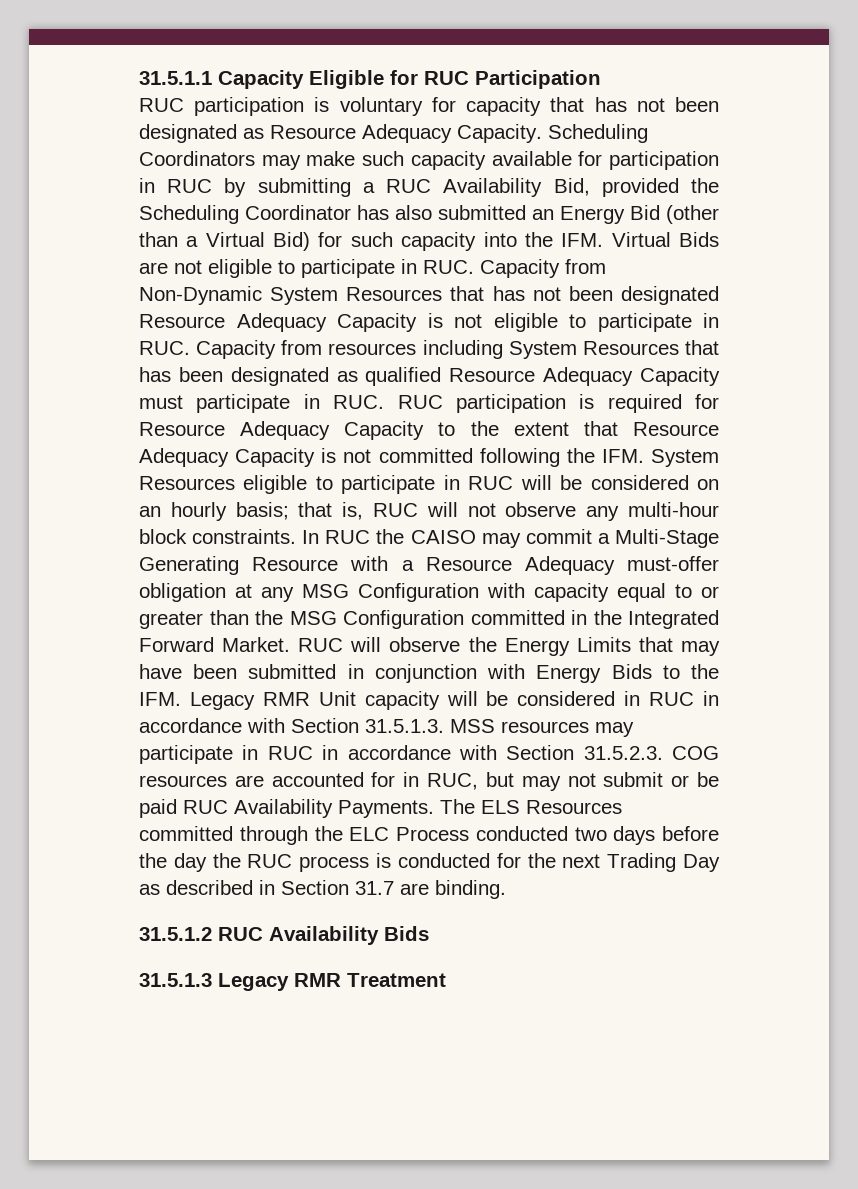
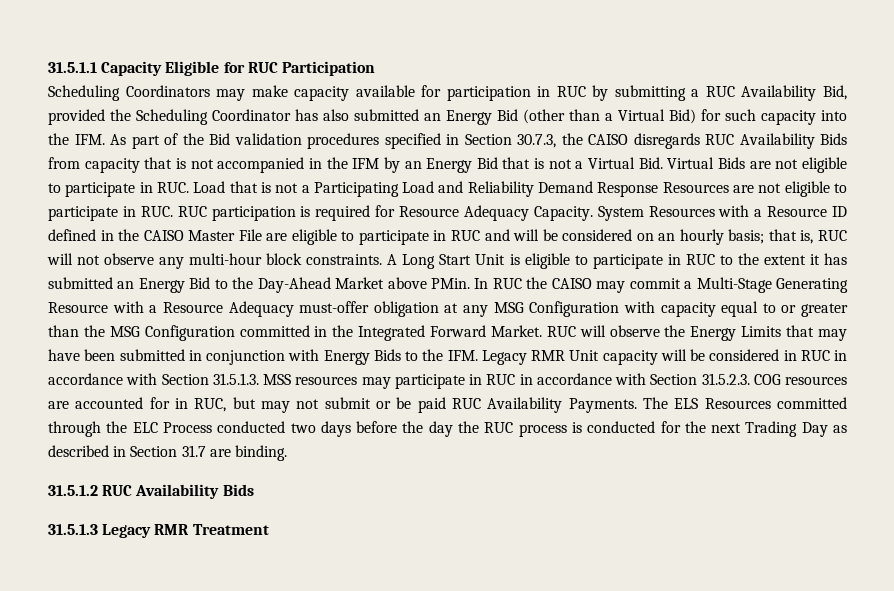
[139,97,719,116] [139,124,542,143] RUC participation is voluntary for capacity that has not been designated as Resource Adequacy Capacity. -> (375, 68) none
[362,151,405,166] such -> (288, 91) none
(604, 240) none -> [110,133,847,149] [48,157,663,173] As part of the Bid validation procedures specified in Section 30.7.3, the CAISO disregards RUC Availability Bids from capacity that is not accompanied in the IFM by an Energy Bid that is not a Virtual Bid.
[480,259,606,278] [139,286,720,305] [139,313,719,332] [139,340,719,359] [139,367,720,386] [139,394,385,413] Capacity from Non-Dynamic System Resources that has not been designated Resource Adequacy Capacity is not eligible to participate in RUC. Capacity from resources including System Resources that has been designated as qualified Resource Adequacy Capacity must participate in RUC. -> [193,181,847,197] [48,206,173,221] Load that is not a Participating Load and Reliability Demand Response Resources are not eligible to participate in RUC.
[344,421,720,440] [139,448,719,467] [139,475,514,494] Capacity to the extent that Resource Adequacy Capacity is not committed following the IFM. System Resources eligible to participate in RUC -> [533,205,847,221] [48,229,510,245] Capacity. System Resources with a Resource ID defined in the CAISO Master File are eligible to participate in RUC and
(297, 536) none -> [387,253,847,269] [48,277,471,293] A Long Start Unit is eligible to participate in RUC to the extent it has submitted an Energy Bid to the Day-Ahead Market above PMin.

